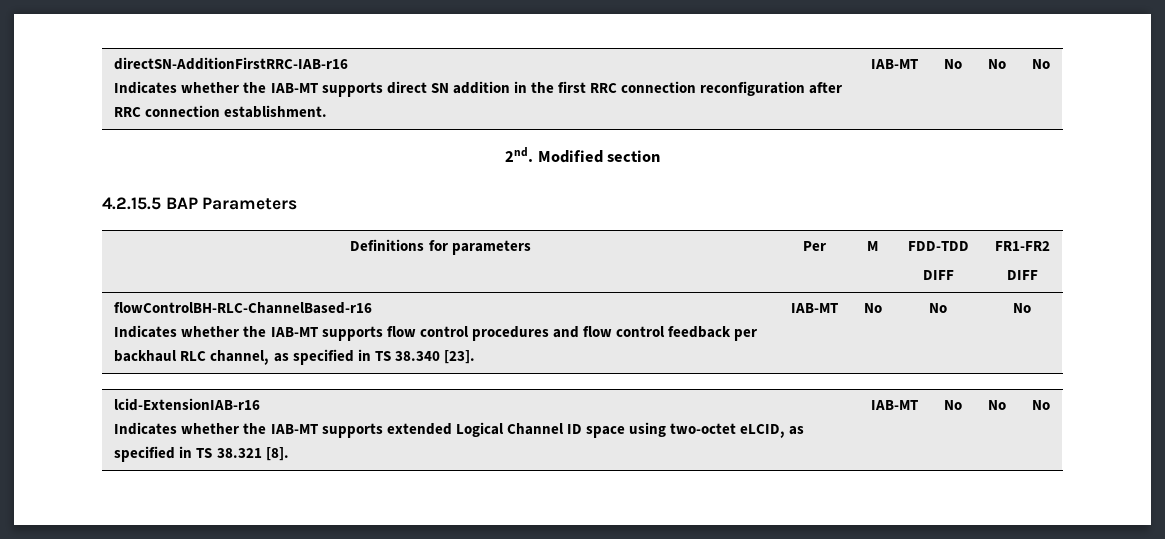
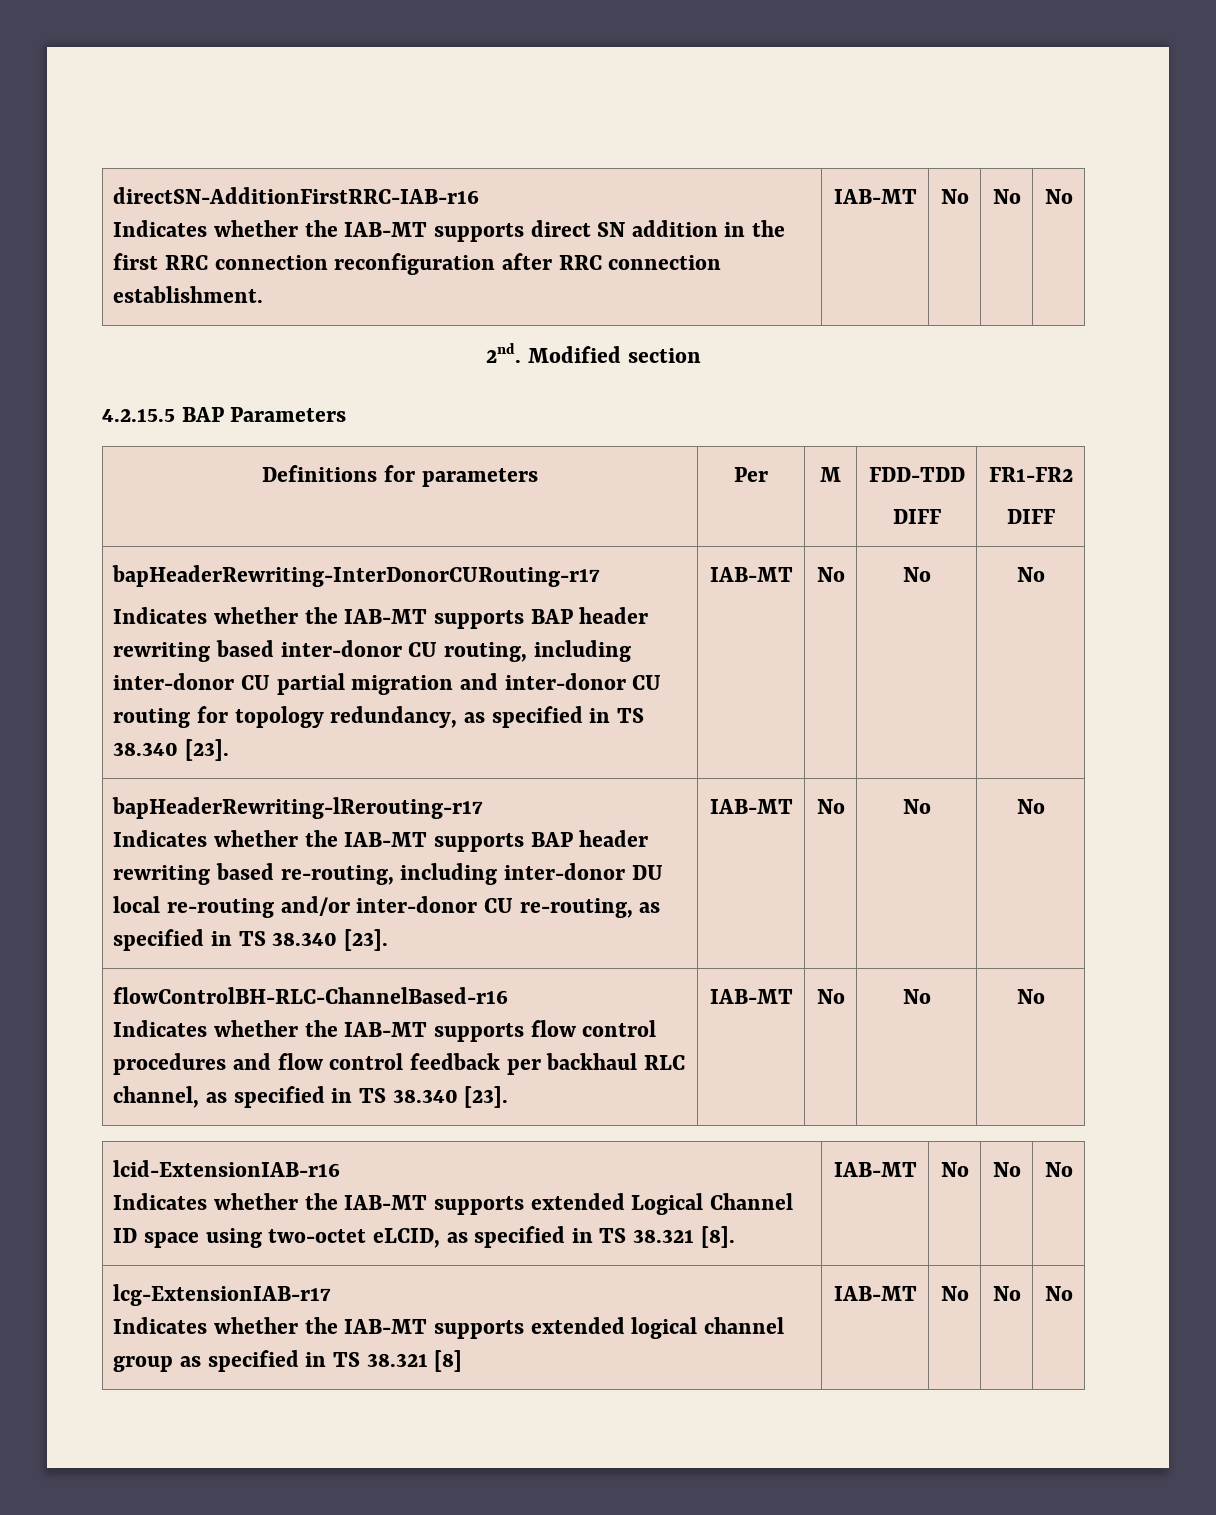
(1038, 275) none -> [112,565,601,587] [113,607,649,629] [113,640,631,662] [113,673,662,695] [113,706,644,728] [113,739,230,761] [709,567,793,582] [816,567,845,582] [902,567,931,582] [1016,567,1045,582] [112,797,484,819] [113,830,649,852] [113,863,663,885] [113,896,661,918] [113,929,388,951] [709,799,793,814] [816,799,845,814] [902,799,931,814] [1016,799,1045,814] // bapHeaderRewriting-InterDonorCURouting-r17 // Indicates whether the IAB-MT supports BAP header rewriting based inter-donor CU routing, including inter-donor CU partial migration and inter-donor CU routing for topology redundancy, as specified in TS 38.340 [23]. | IAB-MT | No | No | No // bapHeaderRewriting-lRerouting-r17 // Indicates whether the IAB-MT supports BAP header rewriting based re-routing, including inter-donor DU local re-routing and/or inter-donor CU re-routing, as specified in TS 38.340 [23]. | IAB-MT | No | No | No
(1050, 405) none -> [113,1284,332,1306] [113,1317,784,1339] [113,1350,463,1372] [833,1286,917,1301] [940,1286,969,1301] [992,1286,1021,1301] [1044,1286,1073,1301] // lcg-ExtensionIAB-r17 // Indicates whether the IAB-MT supports extended logical channel group as specified in TS 38.321 [8] | IAB-MT | No | No | No

